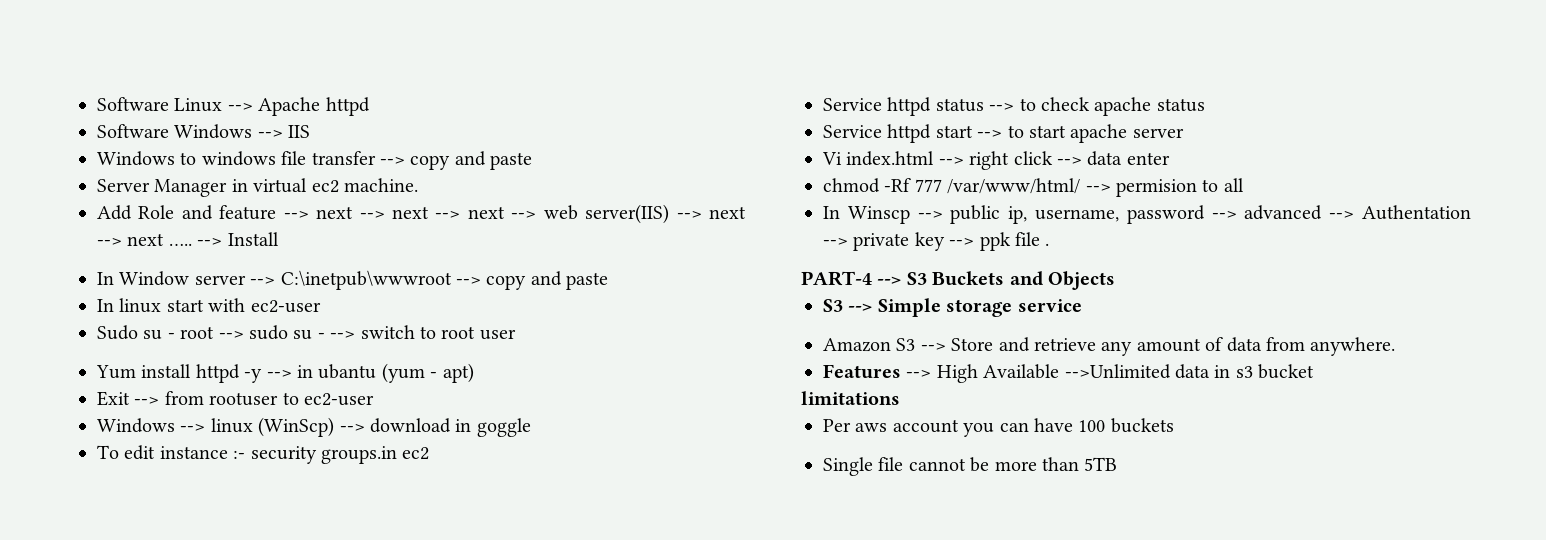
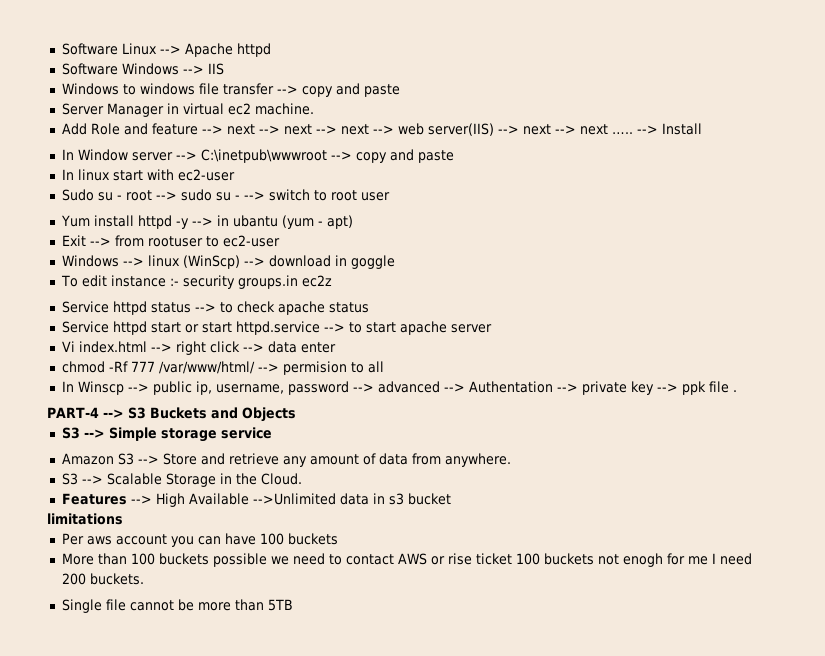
[402,447,430,460] ec2 -> [301,275,332,287] ec2z
(973, 131) none -> [184,321,320,335] or start httpd.service
(1396, 346) none -> [61,473,302,487] // S3 --> Scalable Storage in the Cloud.
(1174, 425) none -> [61,553,752,567] [61,573,144,585] // More than 100 buckets possible we need to contact AWS or rise ticket 100 buckets not enogh for me I need 200 buckets.

